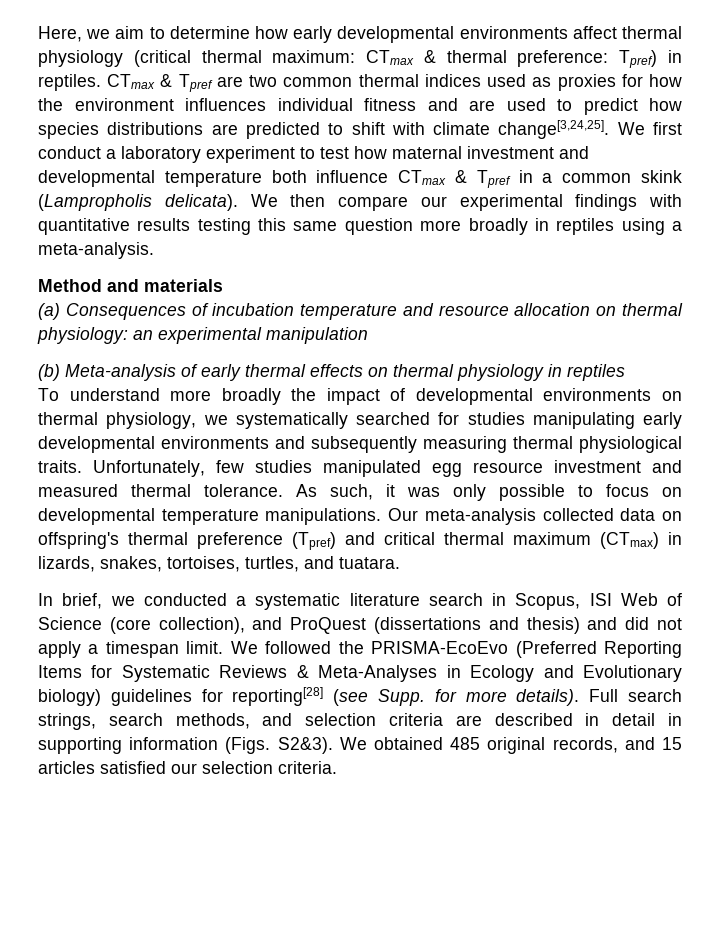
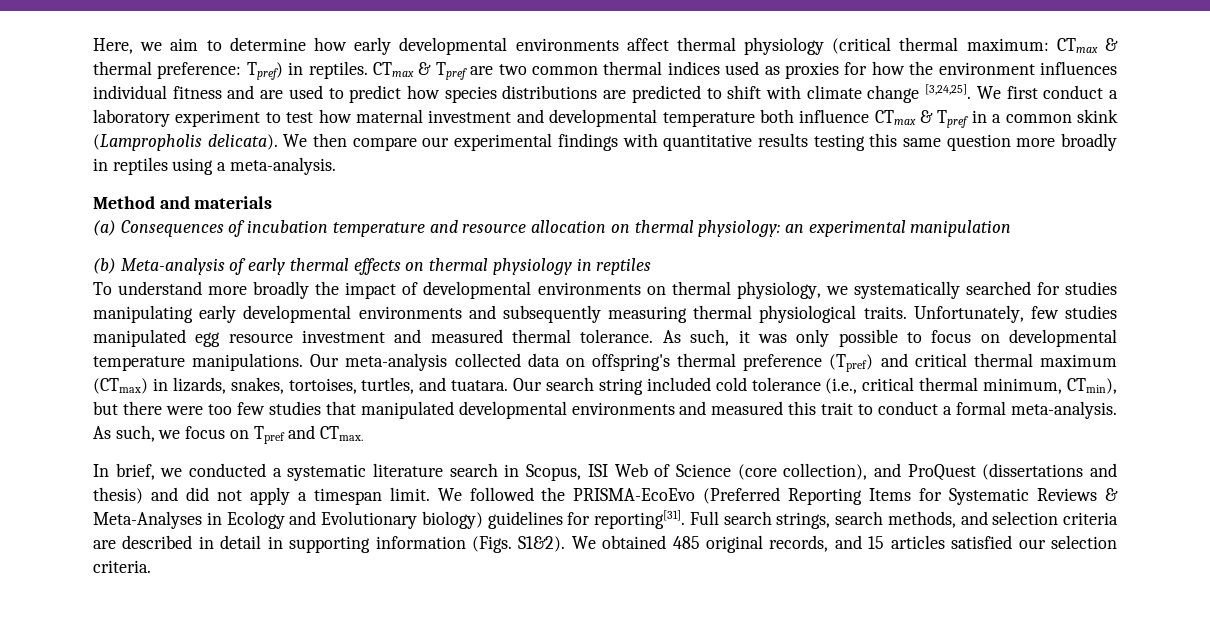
[498,120,610,139] change[3,24,25]. -> [867,84,972,103] change [3,24,25].
(400, 563) none -> [513,377,1118,395] [93,401,1117,419] [93,425,364,444] Our search string included cold tolerance (i.e., critical thermal minimum, CTmin), but there were too few studies that manipulated developmental environments and measured this trait to conduct a formal meta-analysis. As such, we focus on Tpref and CTmax.
[232,687,580,706] reporting[28] (see Supp. for more details). -> [594,510,685,529] reporting[31].
[277,737,333,754] S2&3). -> [518,536,566,552] S1&2).

